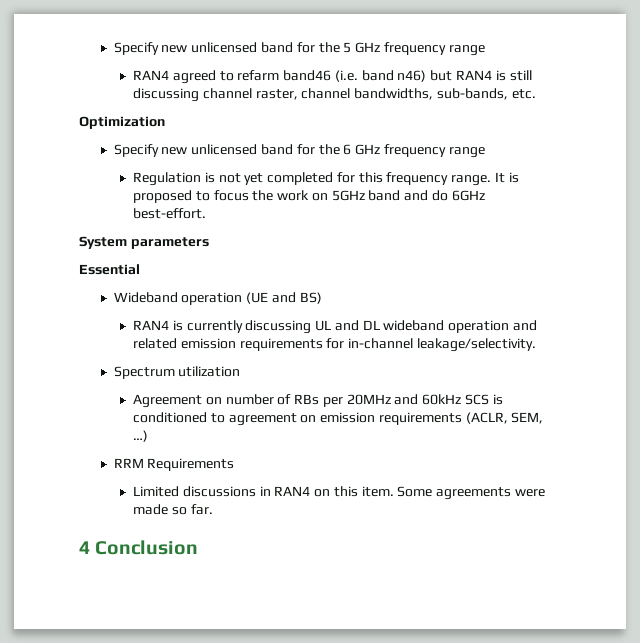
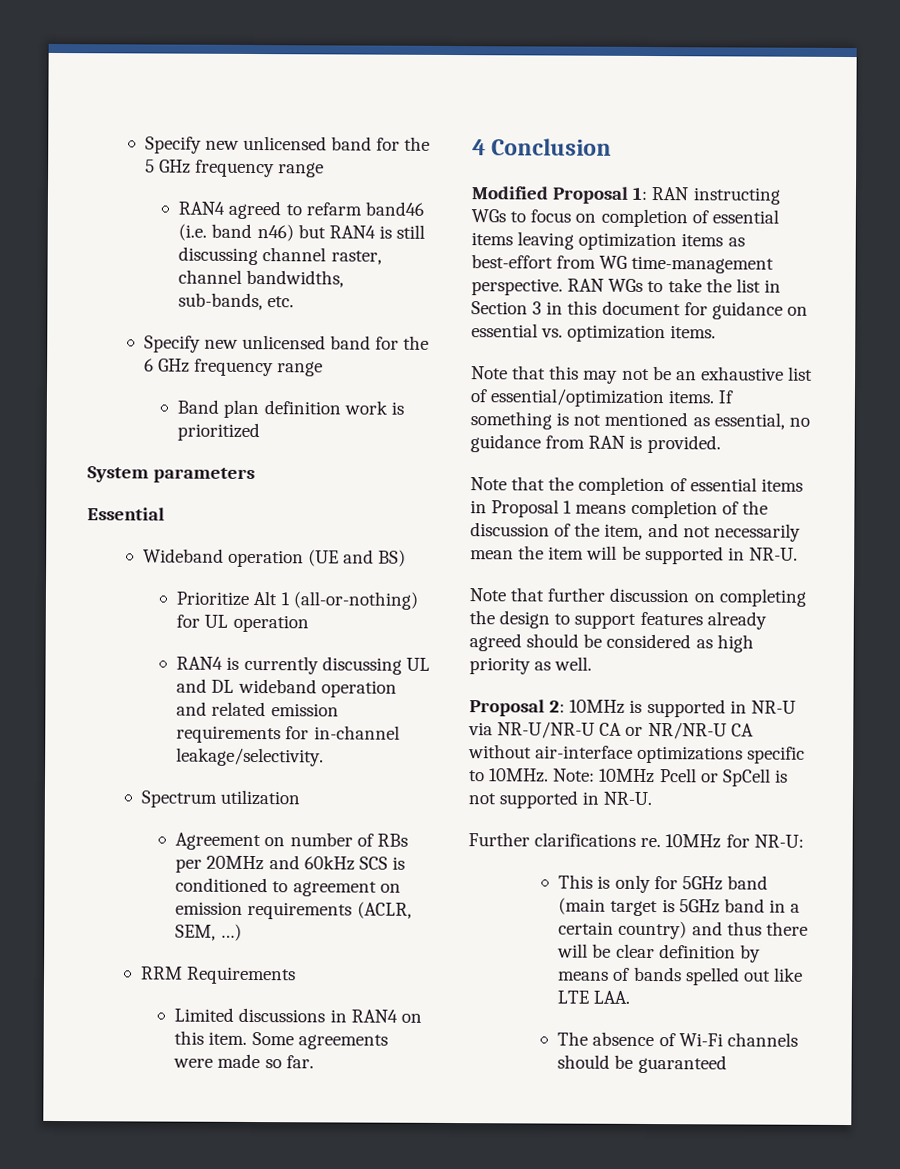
[79,116,165,129] // Optimization -> (295, 302) none
[132,172,519,186] [132,190,485,203] [132,208,206,219] Regulation is not yet completed for this frequency range. It is proposed to focus the work on 5GHz band and do 6GHz best-effort. -> [177,399,404,419] [177,422,261,442] Band plan definition work is prioritized
(322, 298) none -> [176,591,418,610] [176,614,309,633] // Prioritize Alt 1 (all-or-nothing) for UL operation
(199, 547) none -> [471,186,781,205] [471,208,779,228] [471,231,745,251] [471,254,775,274] [471,278,781,296] [471,300,808,320] [471,323,717,343] [471,365,814,384] [470,388,734,408] [470,411,810,430] [470,434,721,454] [470,476,803,496] [470,499,768,519] [470,522,801,542] [470,545,798,565] [469,587,806,607] [469,610,767,630] [469,633,754,653] [469,656,593,675] [469,698,796,718] [468,721,754,740] [468,744,806,764] [469,768,788,787] [468,790,653,809] [468,832,804,849] [558,874,768,894] [558,897,801,917] [558,920,808,940] [557,943,761,963] [557,966,803,986] [557,990,631,1004] [557,1031,798,1047] [557,1054,727,1074] // Modified Proposal 1: RAN instructing WGs to focus on completion of essential items leaving optimization items as best-effort from WG time-management perspective. RAN WGs to take the list in Section 3 in this document for guidance on essential vs. optimization items. // Note that this may not be an exhaustive list of essential/optimization items. If something is not mentioned as essential, no guidance from RAN is provided. // Note that the completion of essential items in Proposal 1 means completion of the discussion of the item, and not necessarily mean the item will be supported in NR-U. // Note that further discussion on completing the design to support features already agreed should be considered as high priority as well. // Proposal 2: 10MHz is supported in NR-U via NR-U/NR-U CA or NR/NR-U CA without air-interface optimizations specific to 10MHz. Note: 10MHz Pcell or SpCell is not supported in NR-U. // Further clarifications re. 10MHz for NR-U: // This is only for 5GHz band (main target is 5GHz band in a certain country) and thus there will be clear definition by means of bands spelled out like LTE LAA. // The absence of Wi-Fi channels should be guaranteed

